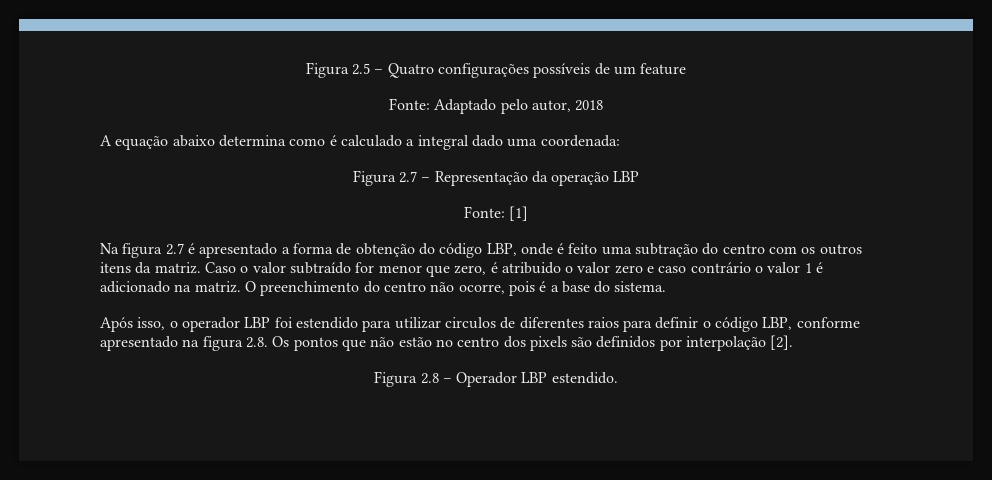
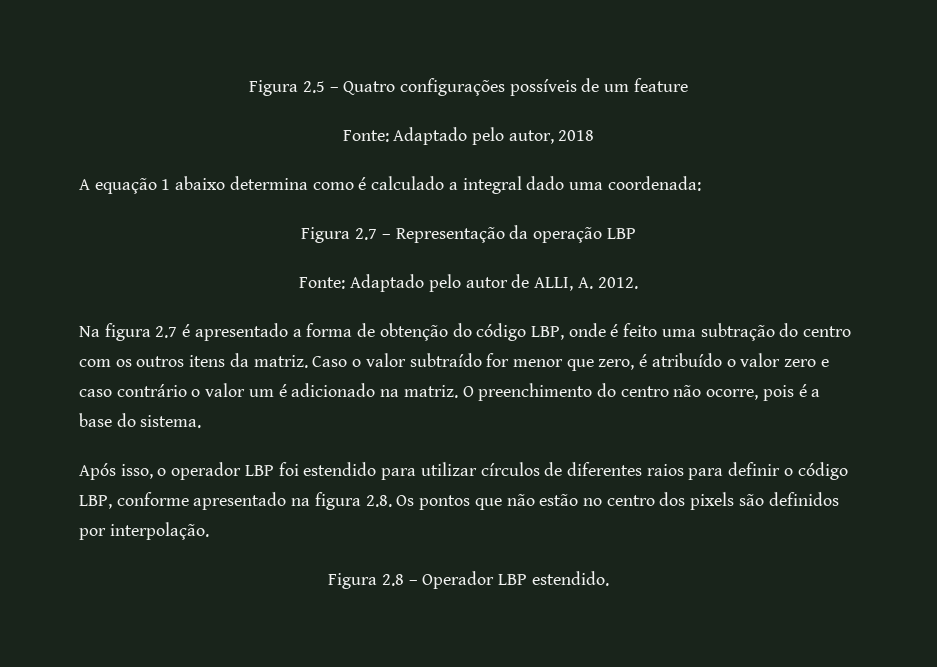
(169, 143) none -> [161,179,171,190] 1
[509,206,529,221] [1] -> [350,274,638,292] Adaptado pelo autor de ALLI, A. 2012.
[501,262,561,274] atribuido -> [651,353,722,367] atribuído
[804,263,812,273] 1 -> [248,389,274,397] um
[444,317,496,329] circulos -> [480,462,540,476] círculos
[686,335,794,351] interpolação [2]. -> [109,522,209,540] interpolação.

